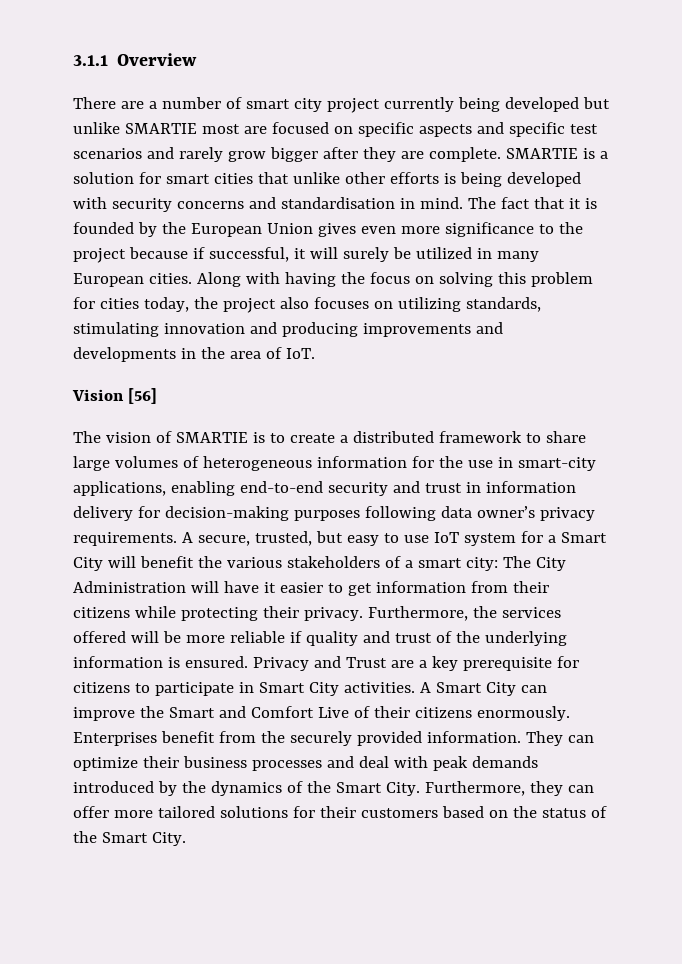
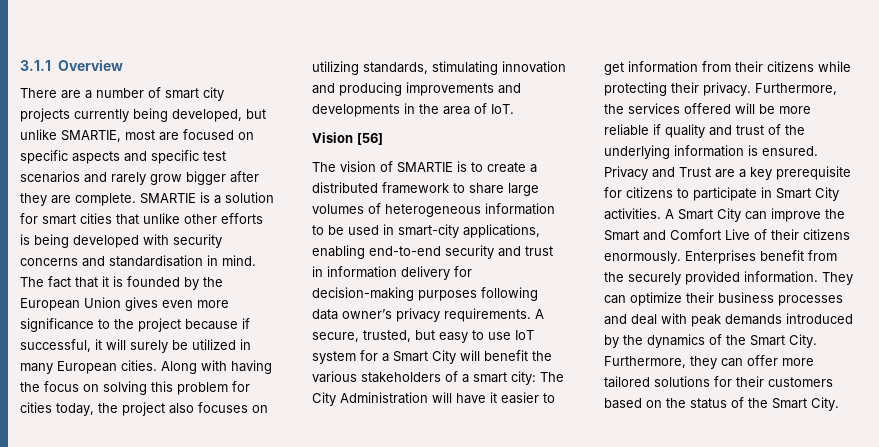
[326,98,380,113] project -> [20,108,70,122] projects
[504,97,579,112] developed -> [172,109,242,122] developed,
[124,123,197,134] SMARTIE -> [61,130,121,142] SMARTIE,
[411,456,493,468] for the use -> [312,225,379,235] to be used

